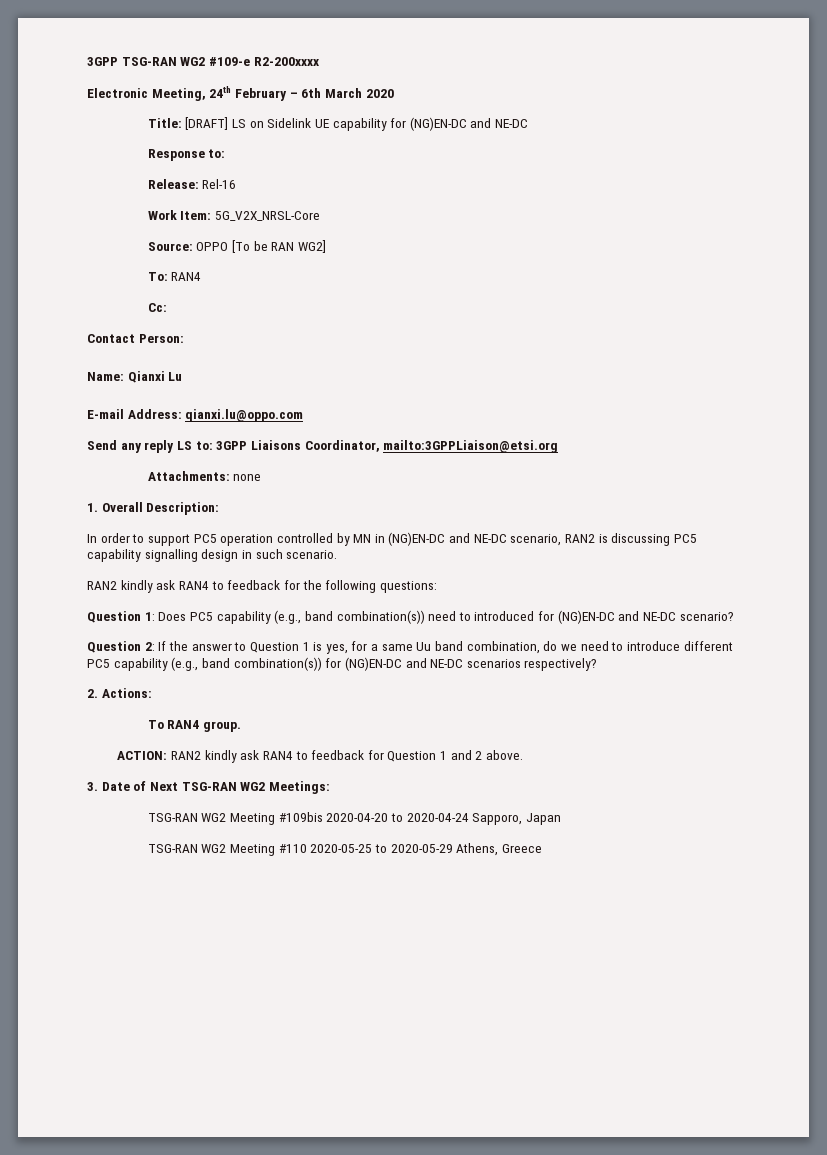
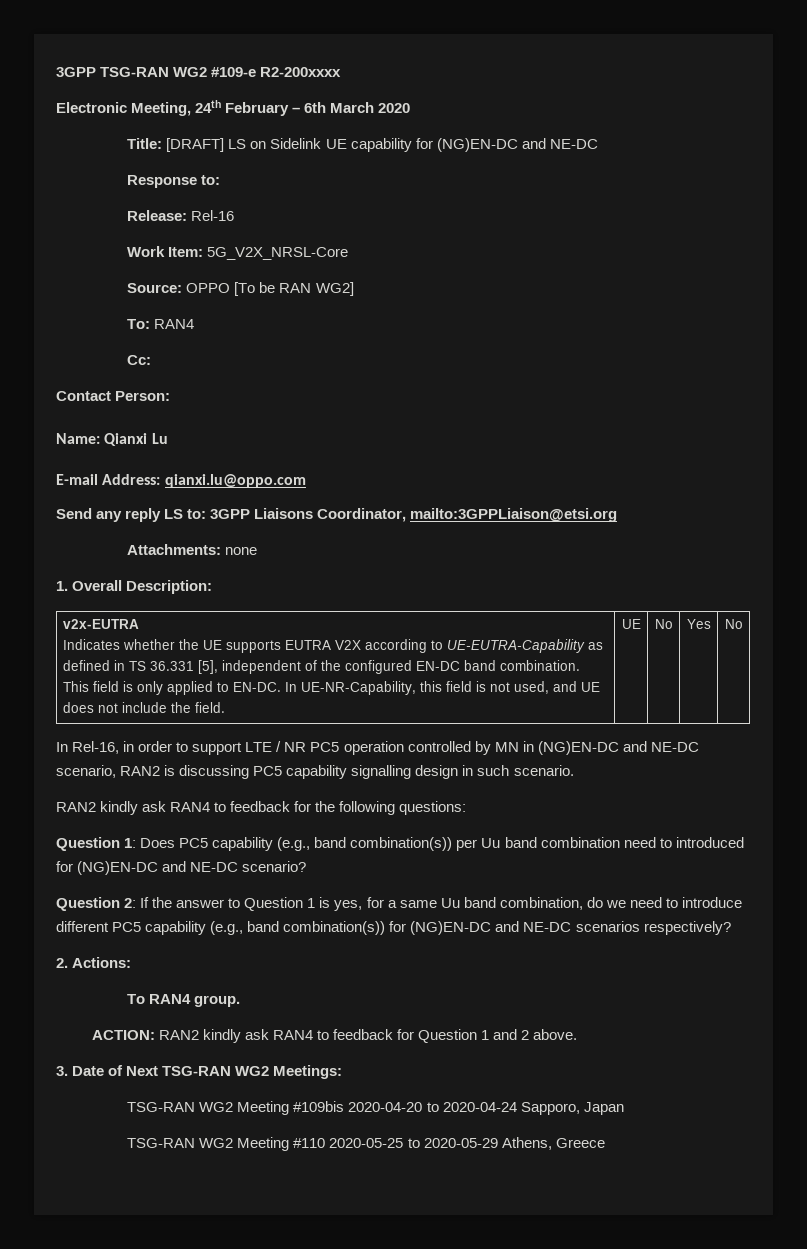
[87,534,97,543] // In -> [62,619,139,629] [62,639,603,653] [62,660,580,674] [62,681,600,695] [62,702,225,713] [621,619,641,629] [654,619,673,629] [686,619,711,629] [724,619,743,629] [56,741,135,754] // v2x-EUTRA // Indicates whether the UE supports EUTRA V2X according to UE-EUTRA-Capability as defined in TS 36.331 [5], independent of the configured EN-DC band combination. This field is only applied to EN-DC. In UE-NR-Capability, this field is not used, and UE does not include the field. | UE | No | Yes | No // In Rel-16, in
(190, 540) none -> [245,741,307,752] LTE / NR
(425, 617) none -> [456,837,620,851] per Uu band combination

